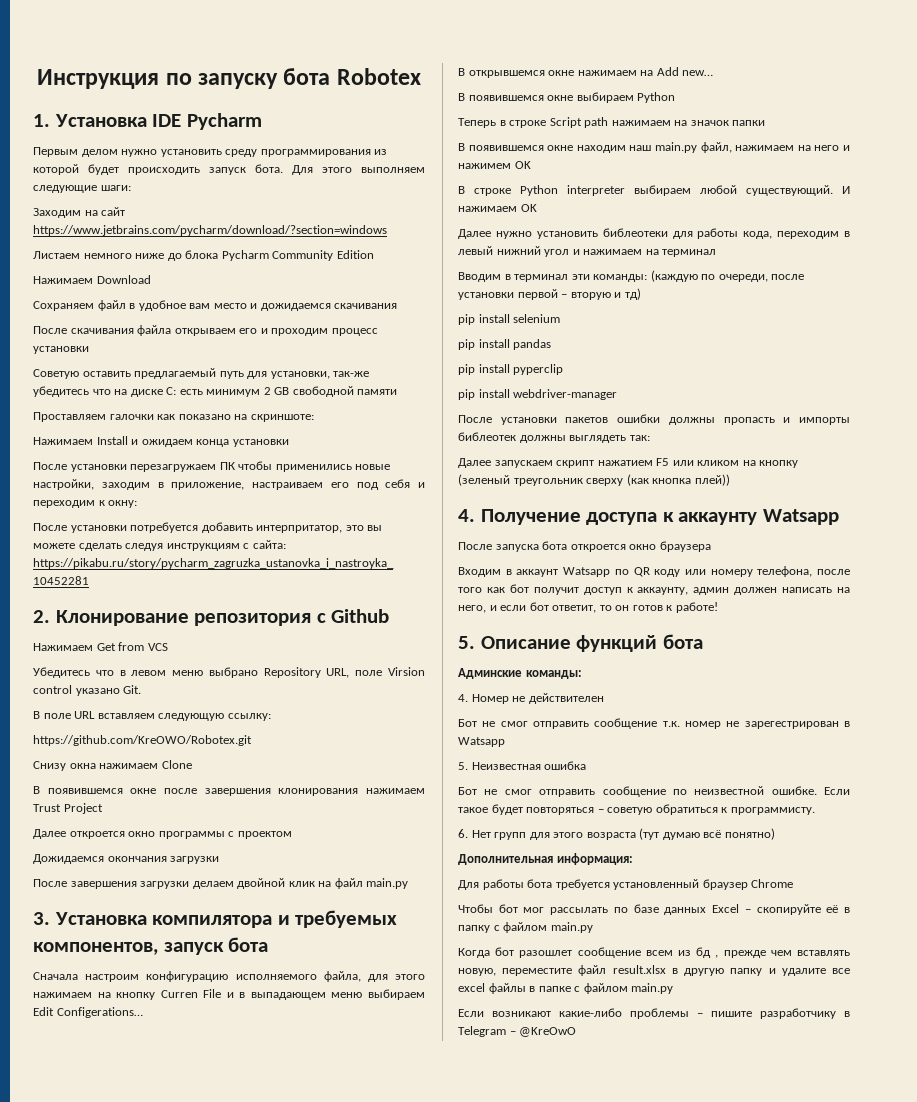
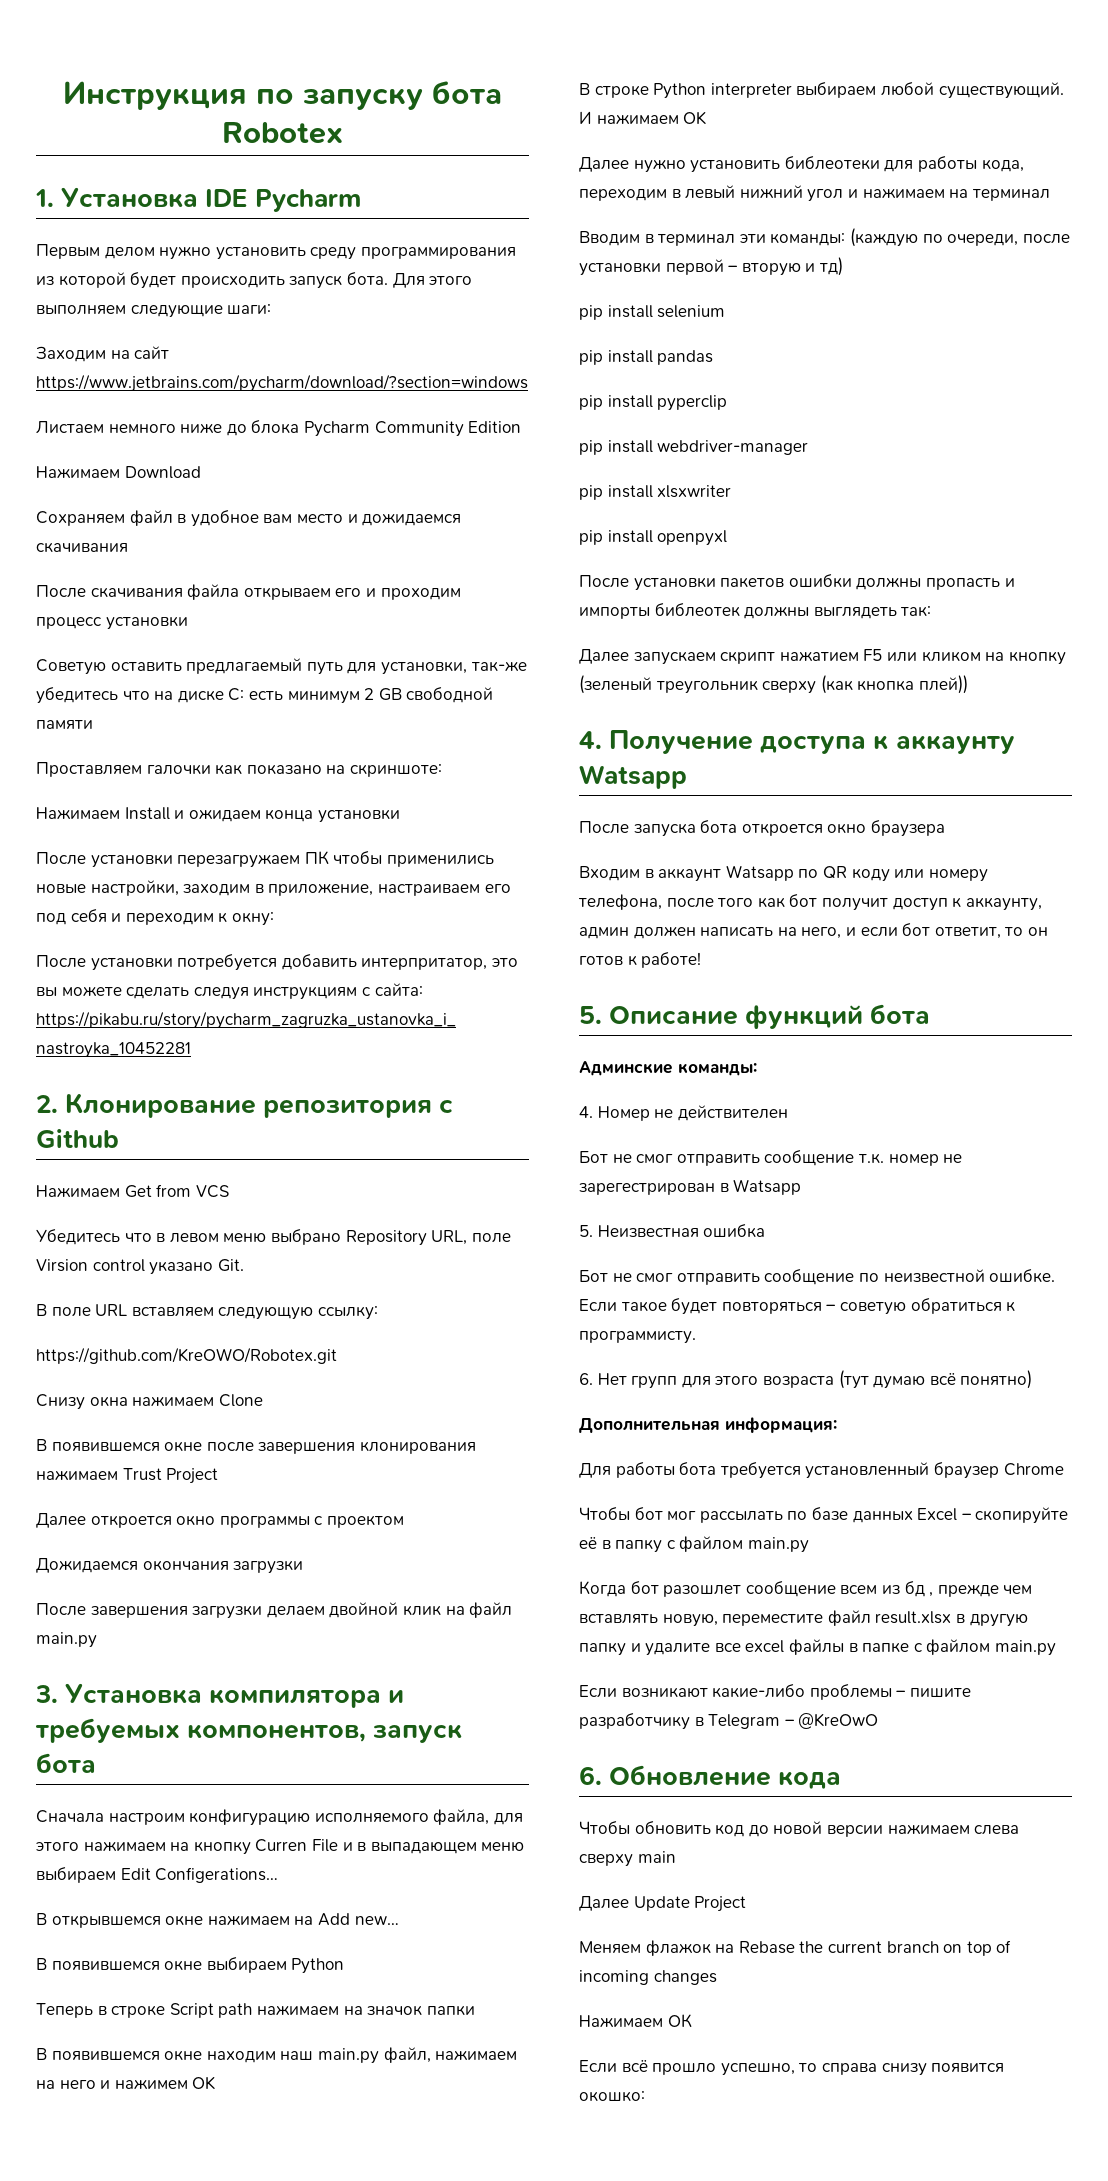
(618, 394) none -> [579,485,732,500] [579,530,728,546] // pip install xlsxwriter // pip install openpyxl
(577, 1032) none -> [579,1765,842,1789] [579,1821,1020,1837] [579,1851,676,1867] [579,1896,747,1912] [579,1940,1012,1956] [579,1970,717,1985] [579,2014,692,2028] [579,2060,1005,2076] [579,2091,645,2102] // 6. Обновление кода // Чтобы обновить код до новой версии нажимаем слева сверху main // Далее Update Project // Меняем флажок на Rebase the current branch on top of incoming changes // Нажимаем ОК // Если всё прошло успешно, то справа снизу появится окошко:

